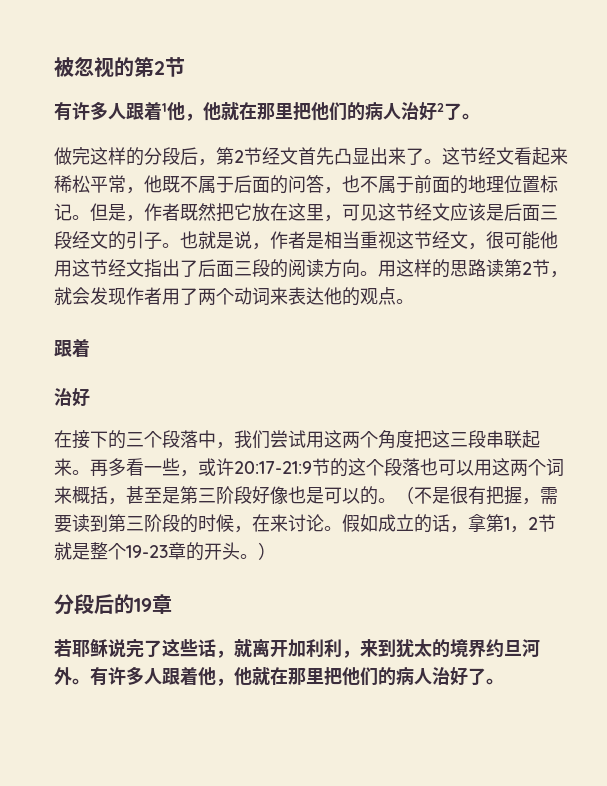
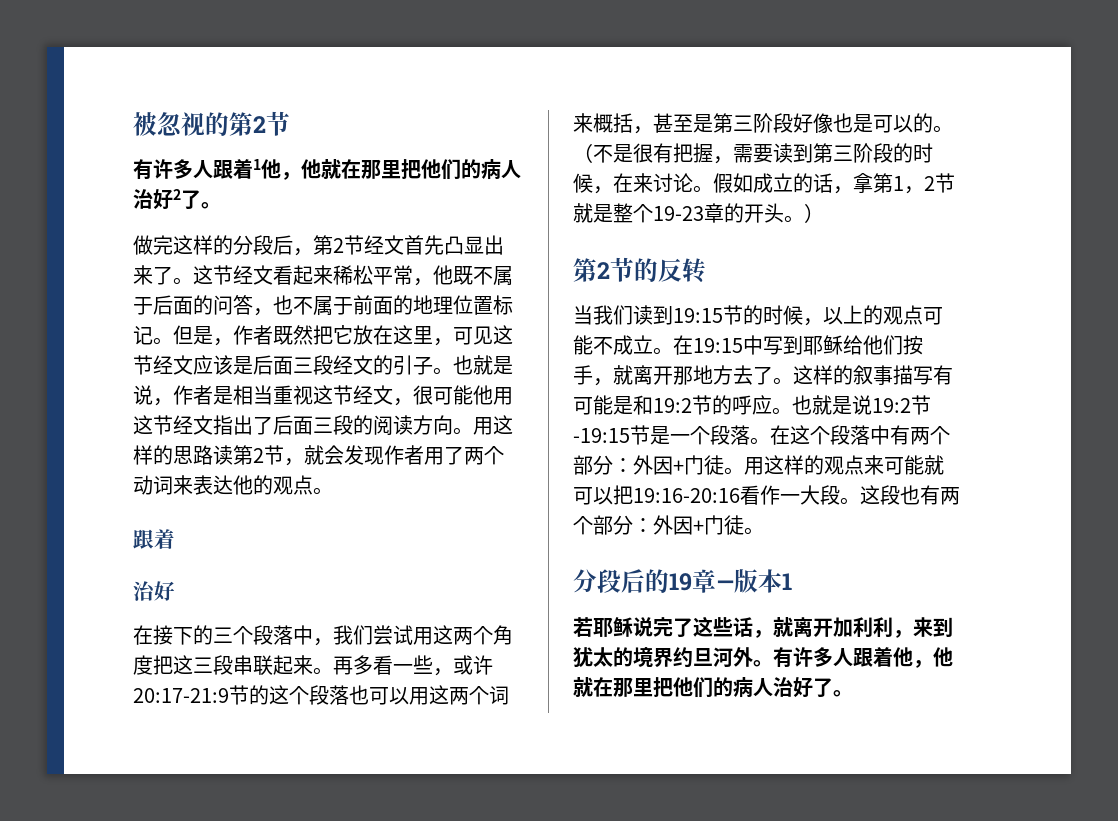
(276, 551) none -> [573,257,706,283] [573,305,943,326] [573,335,923,355] [573,365,953,386] [573,395,931,415] [573,425,950,445] [573,455,944,475] [573,485,960,505] [573,515,764,535] // 第2节的反转 // 当我们读到19:15节的时候，以上的观点可能不成立。在19:15中写到耶稣给他们按手，就离开那地方去了。这样的叙事描写有可能是和19:2节的呼应。也就是说19:2节-19:15节是一个段落。在这个段落中有两个部分：外因+门徒。用这样的观点来可能就可以把19:16-20:16看作一大段。这段也有两个部分：外因+门徒。
(172, 604) none -> [716,569,792,593] —版本1

